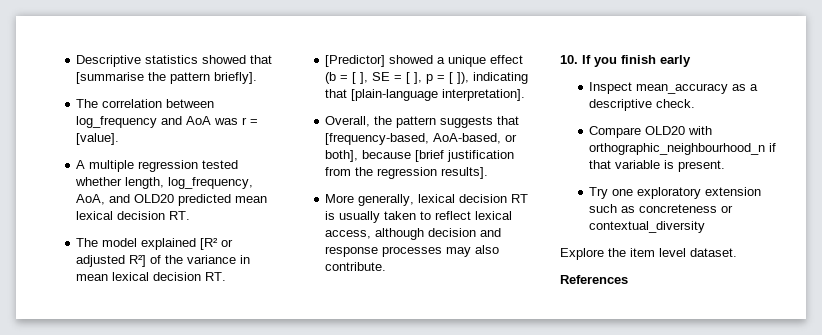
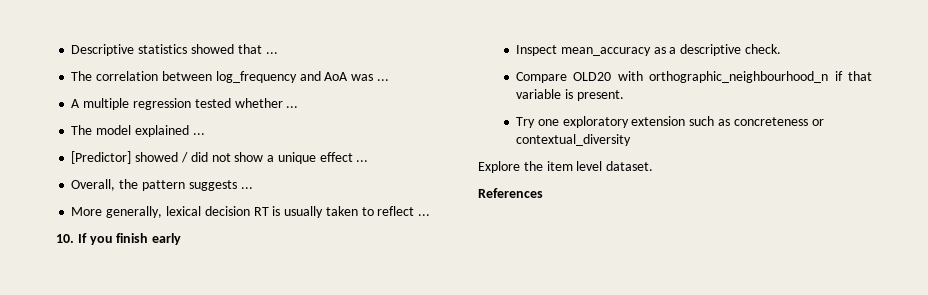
[76,72,258,84] [summarise the pattern briefly]. -> [265,52,278,54] ...
[242,117,259,125] [76,133,120,145] r = [value]. -> [376,79,389,81] ...
[125,177,254,189] [76,194,268,206] [76,211,191,220] [76,238,234,250] [76,255,251,267] [76,272,227,281] [325,55,524,67] [325,72,529,84] [325,89,526,101] [325,116,520,128] [325,133,518,145] [325,150,515,162] [325,167,489,179] length, log_frequency, AoA, and OLD20 predicted mean lexical decision RT. // The model explained [R² or adjusted R²] of the variance in mean lexical decision RT. // [Predictor] showed a unique effect (b = [ ], SE = [ ], p = [ ]), indicating that [plain-language interpretation]. // Overall, the pattern suggests that [frequency-based, AoA-based, or both], because [brief justification from the regression results]. -> [286,106,299,108] [71,125,205,137] [71,151,369,164] [71,179,253,191] ... // The model explained ... // [Predictor] showed / did not show a unique effect ... // Overall, the pattern suggests ...
[475,211,513,220] [325,228,502,240] [325,245,500,257] [325,262,387,271] lexical access, although decision and response processes may also contribute. -> [418,214,431,216] ...

